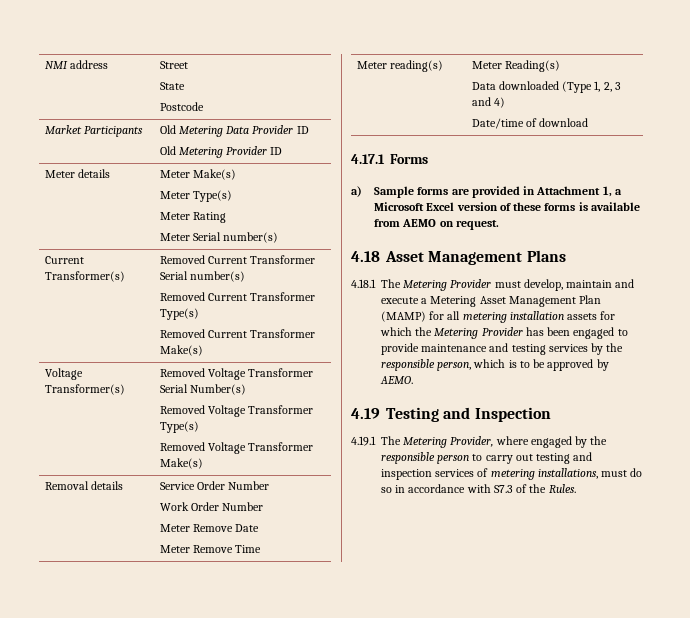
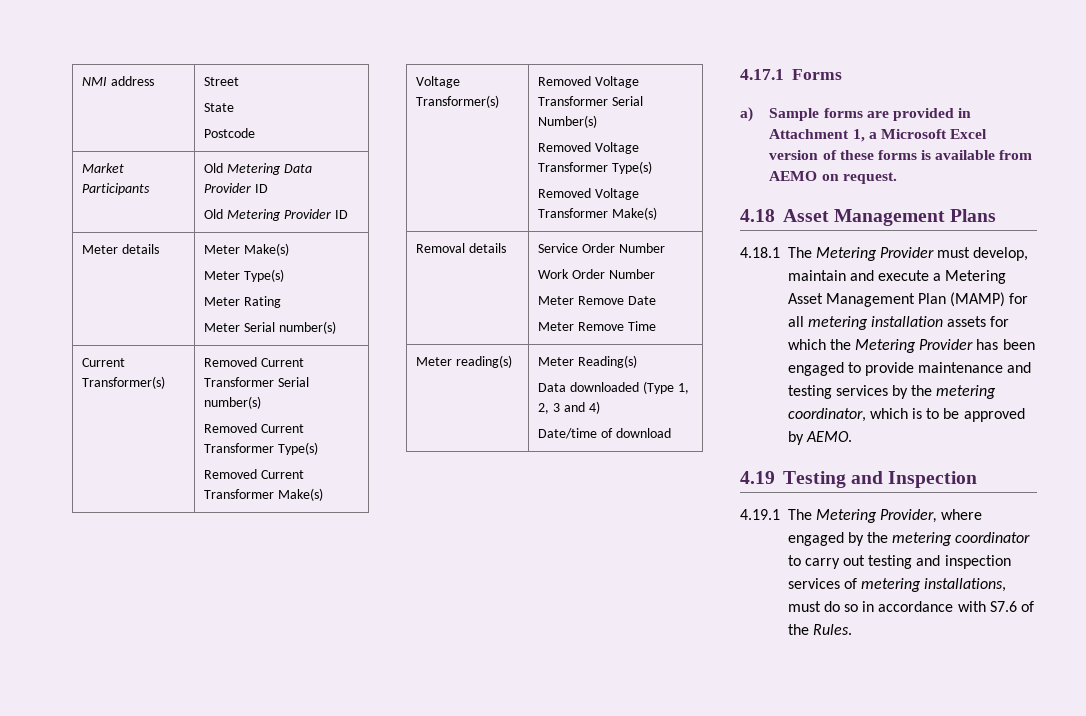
[381,359,472,371] responsible person, -> [936,385,997,399] [787,408,866,422] metering coordinator,
[381,452,470,464] responsible person -> [892,532,1031,546] metering coordinator
[493,485,513,493] S7.3 -> [989,601,1017,612] S7.6

